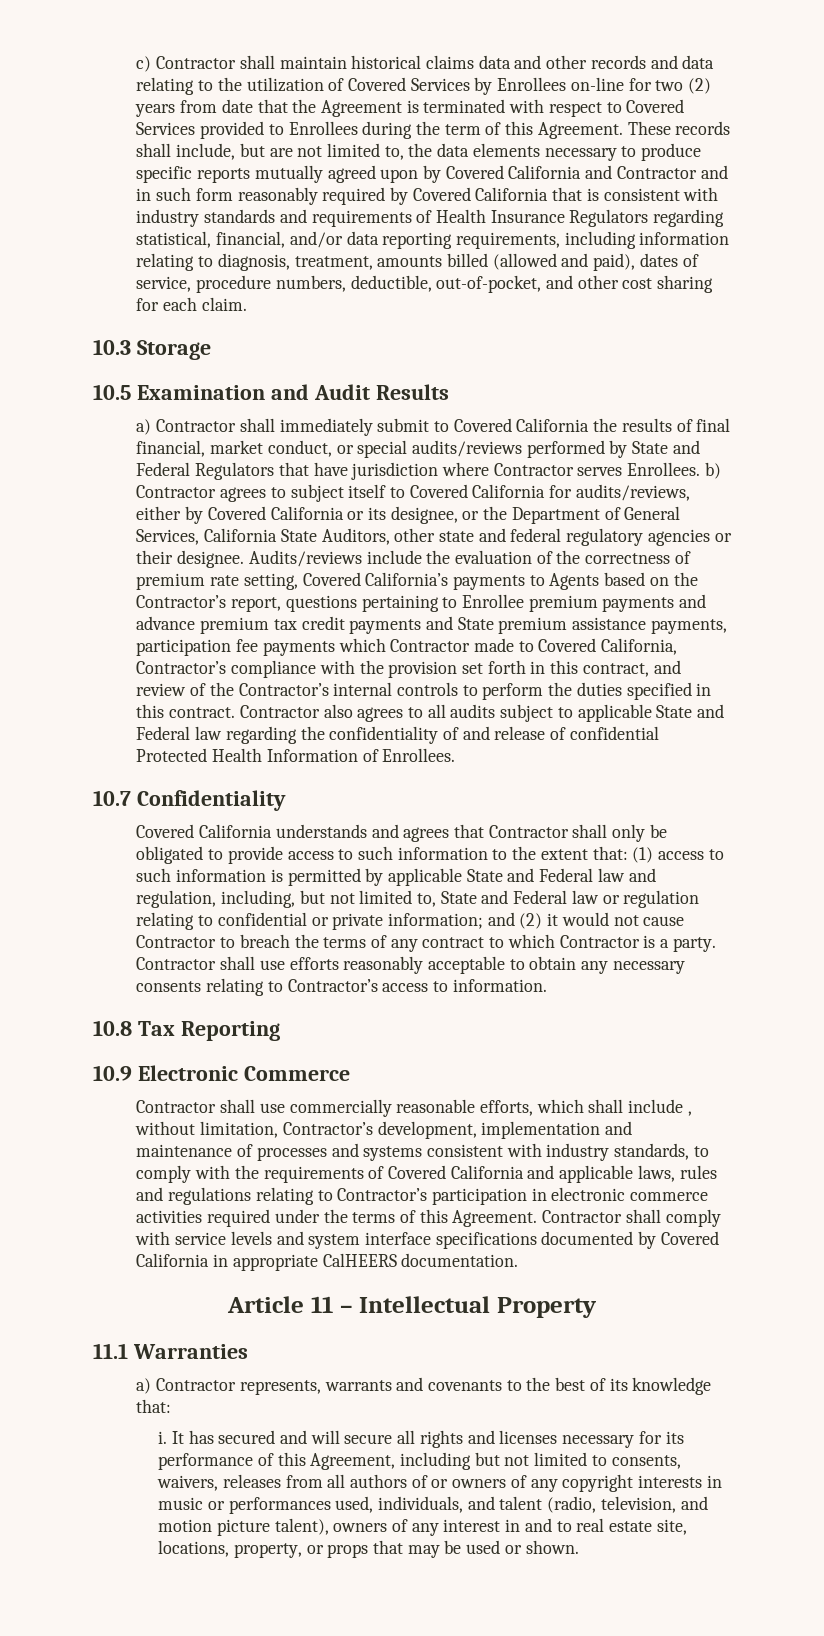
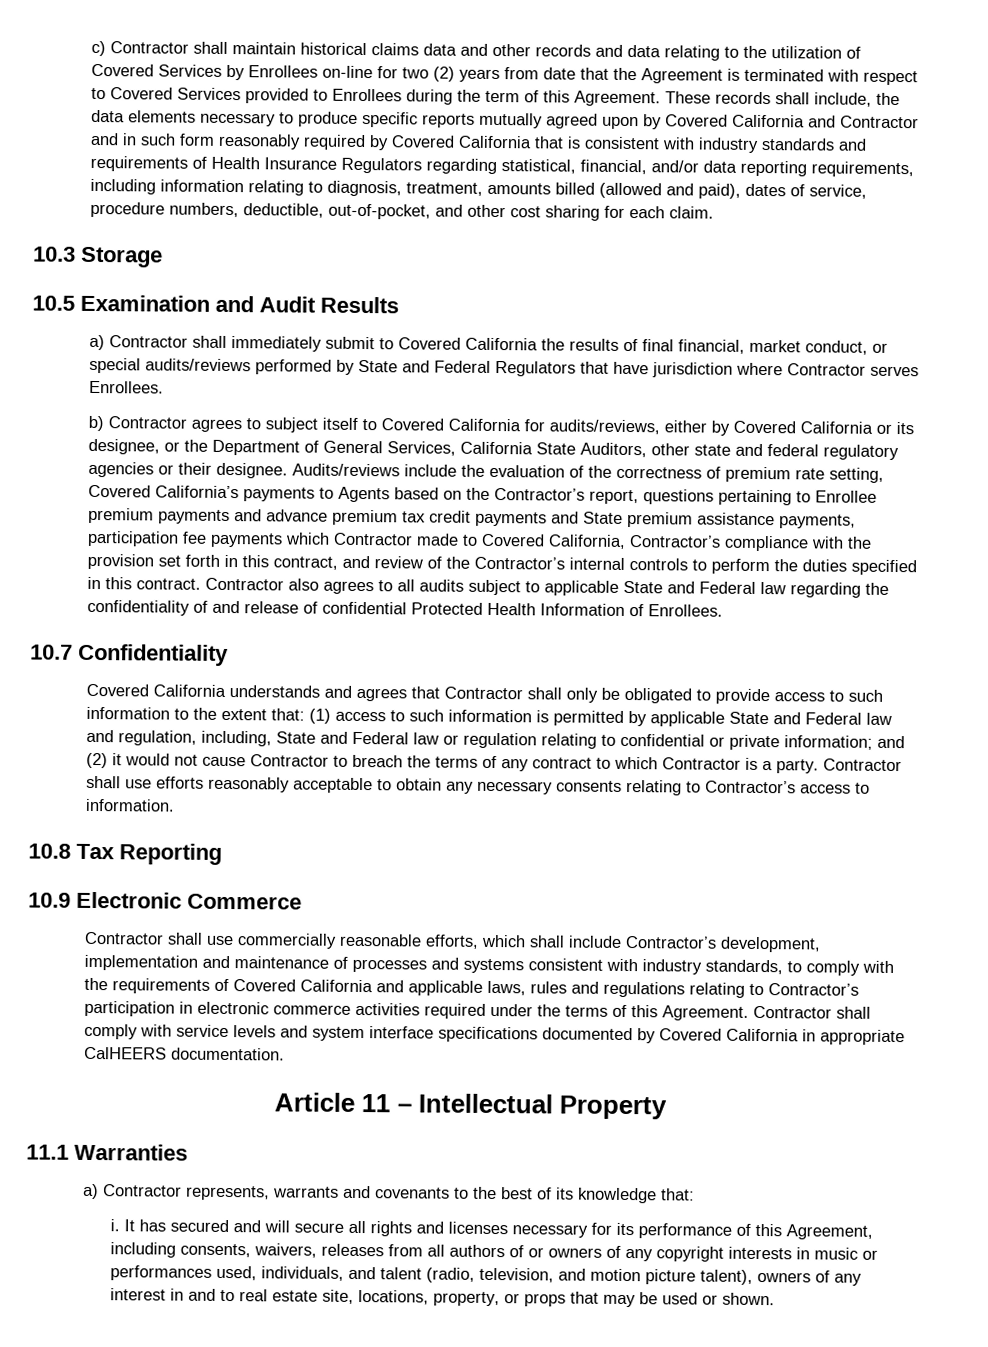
[239,143,404,160] but are not limited to, -> (872, 99) none
(701, 469) none -> (164, 387) //
[299,890,437,907] but not limited to, -> (272, 738) none
[687,1111,692,1116] [135,1121,279,1138] , without limitation, -> (622, 941) none
[474,1452,607,1466] but not limited to -> (177, 1250) none

